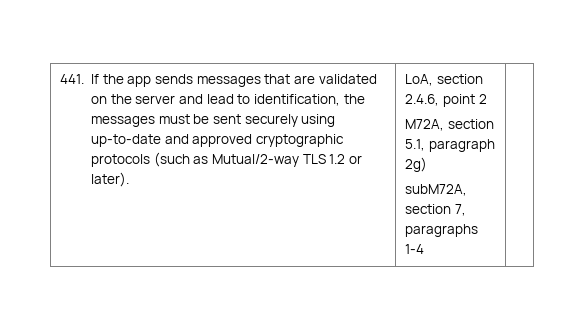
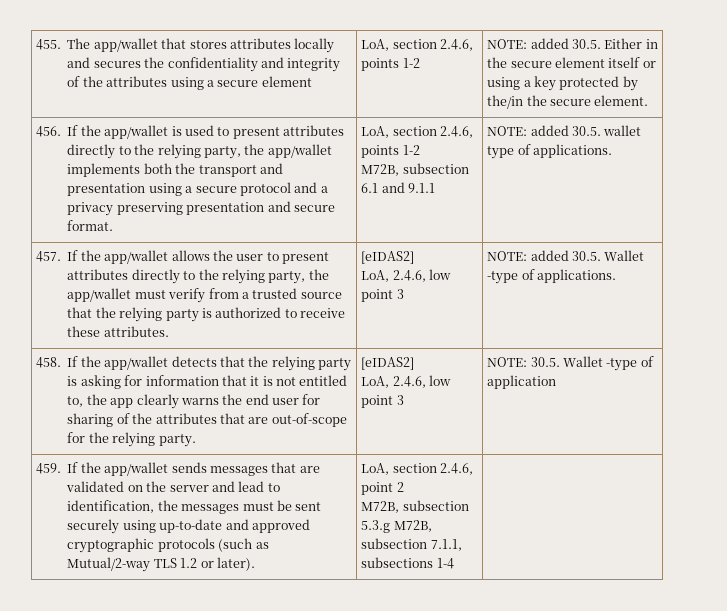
[60,74,152,87] 441. If the app -> [36,38,335,53] [67,57,341,72] [67,76,312,90] [361,39,473,51] [361,58,420,71] [487,38,658,49] [487,57,656,68] [487,76,638,91] [487,95,649,109] [36,125,345,139] [67,144,332,159] [67,163,283,177] [67,182,328,196] [67,201,335,216] [67,220,114,231] [361,126,473,138] [361,145,420,158] [361,163,469,176] [361,182,435,193] [487,125,642,136] [487,144,612,159] [36,250,330,264] [67,269,329,284] [67,288,342,303] [67,307,346,322] [67,326,169,337] [361,251,415,264] [361,269,451,282] [361,289,404,302] [487,250,645,261] [487,269,616,284] [36,356,352,371] [67,375,348,389] [67,394,321,409] [67,413,347,427] [67,432,196,447] [361,357,415,370] [361,375,451,388] [361,395,404,408] [487,356,654,371] [487,375,557,389] [36,462,169,476] 455. The app/wallet that stores attributes locally and secures the confidentiality and integrity of the attributes using a secure element | LoA, section 2.4.6, points 1-2 | NOTE: added 30.5. Either in the secure element itself or using a key protected by the/in the secure element. // 456. If the app/wallet is used to present attributes directly to the relying party, the app/wallet implements both the transport and presentation using a secure protocol and a privacy preserving presentation and secure format. | LoA, section 2.4.6, points 1-2 // M72B, subsection 6.1 and 9.1.1 | NOTE: added 30.5. wallet type of applications. // 457. If the app/wallet allows the user to present attributes directly to the relying party, the app/wallet must verify from a trusted source that the relying party is authorized to receive these attributes. | [eIDAS2] // LoA, 2.4.6, low point 3 | NOTE: added 30.5. Wallet -type of applications. // 458. If the app/wallet detects that the relying party is asking for information that it is not entitled to, the app clearly warns the end user for sharing of the attributes that are out-of-scope for the relying party. | [eIDAS2] // LoA, 2.4.6, low point 3 | NOTE: 30.5. Wallet -type of application // 459. If the app/wallet
[405,119,495,131] [405,139,496,152] [405,157,428,172] [405,184,468,196] [405,204,467,216] [405,224,479,237] M72A, section 5.1, paragraph 2g) // subM72A, section 7, paragraphs -> [361,500,469,513] [361,520,432,533] [361,538,462,551] [361,557,434,568] M72B, subsection 5.3.g M72B, subsection 7.1.1, subsections

